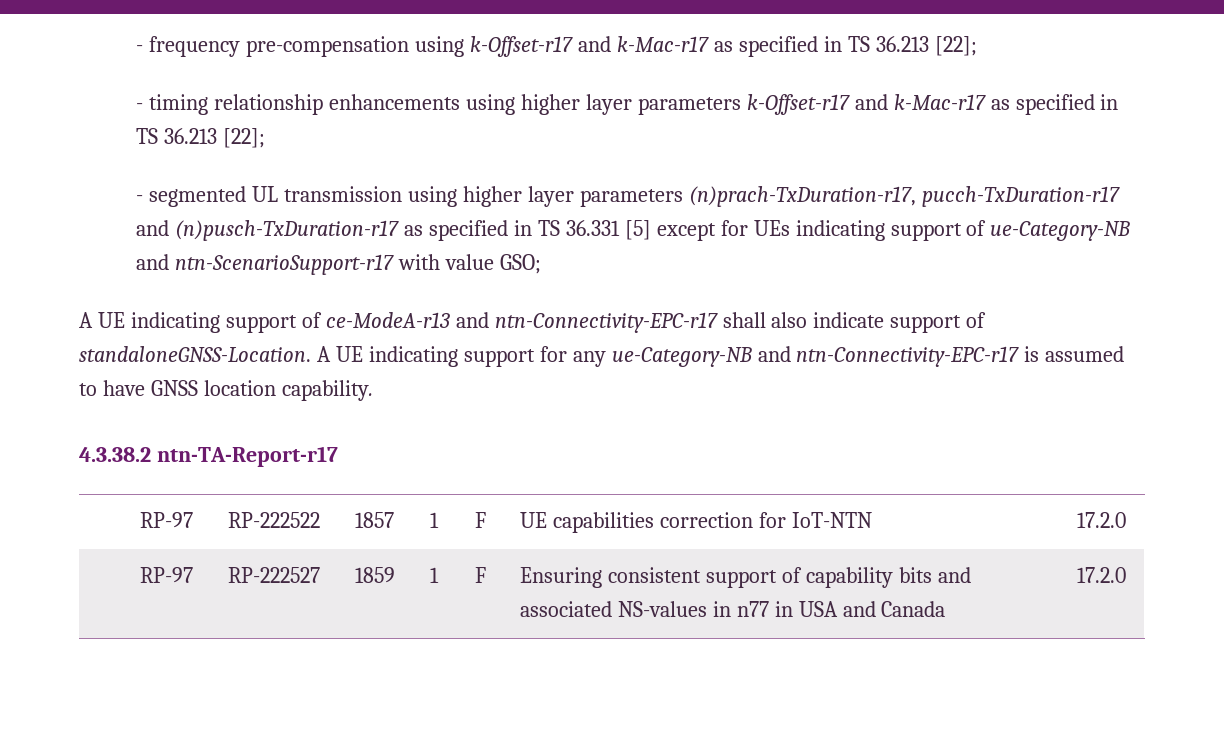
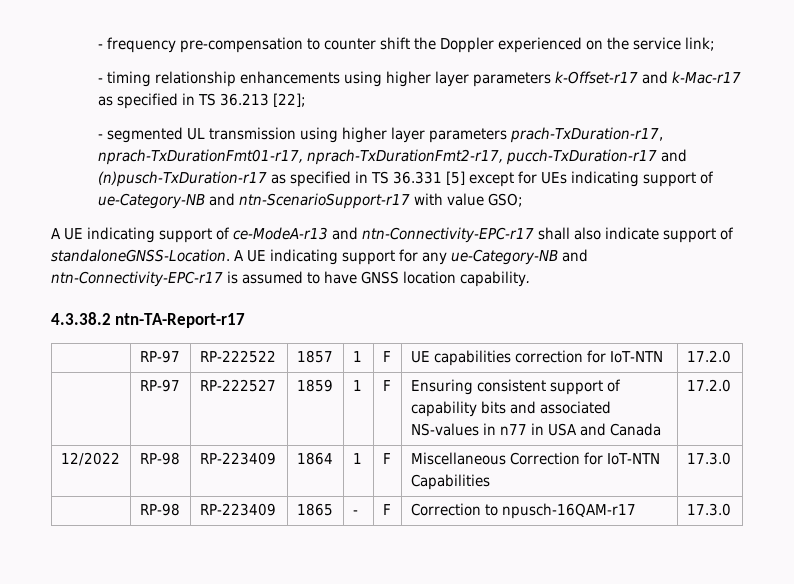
[415,36,977,57] using k-Offset-r17 and k-Mac-r17 as specified in TS 36.213 [22]; -> [306,37,715,53] to counter shift the Doppler experienced on the service link;
[688,186,916,207] (n)prach-TxDuration-r17, -> [509,127,663,143] [97,149,503,165] prach-TxDuration-r17, nprach-TxDurationFmt01-r17, nprach-TxDurationFmt2-r17,
(1126, 575) none -> [60,452,120,466] [139,452,180,465] [199,452,276,465] [296,452,333,465] [352,453,362,464] [382,453,391,464] [410,452,660,465] [410,474,490,490] [686,452,731,465] [139,503,180,516] [199,503,276,516] [296,503,333,516] [352,510,358,515] [382,504,391,515] [410,503,636,519] [686,503,731,516] // 12/2022 | RP-98 | RP-223409 | 1864 | 1 | F | Miscellaneous Correction for IoT-NTN Capabilities | 17.3.0 // | RP-98 | RP-223409 | 1865 | - | F | Correction to npusch-16QAM-r17 | 17.3.0

